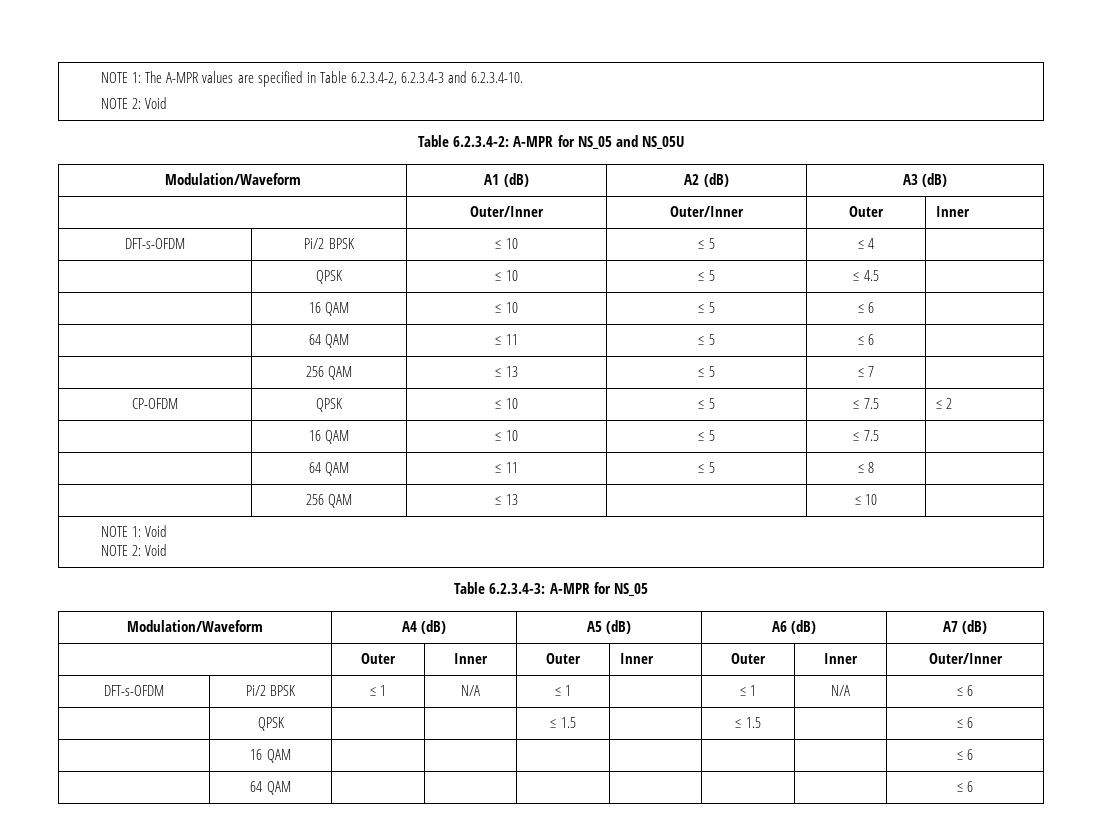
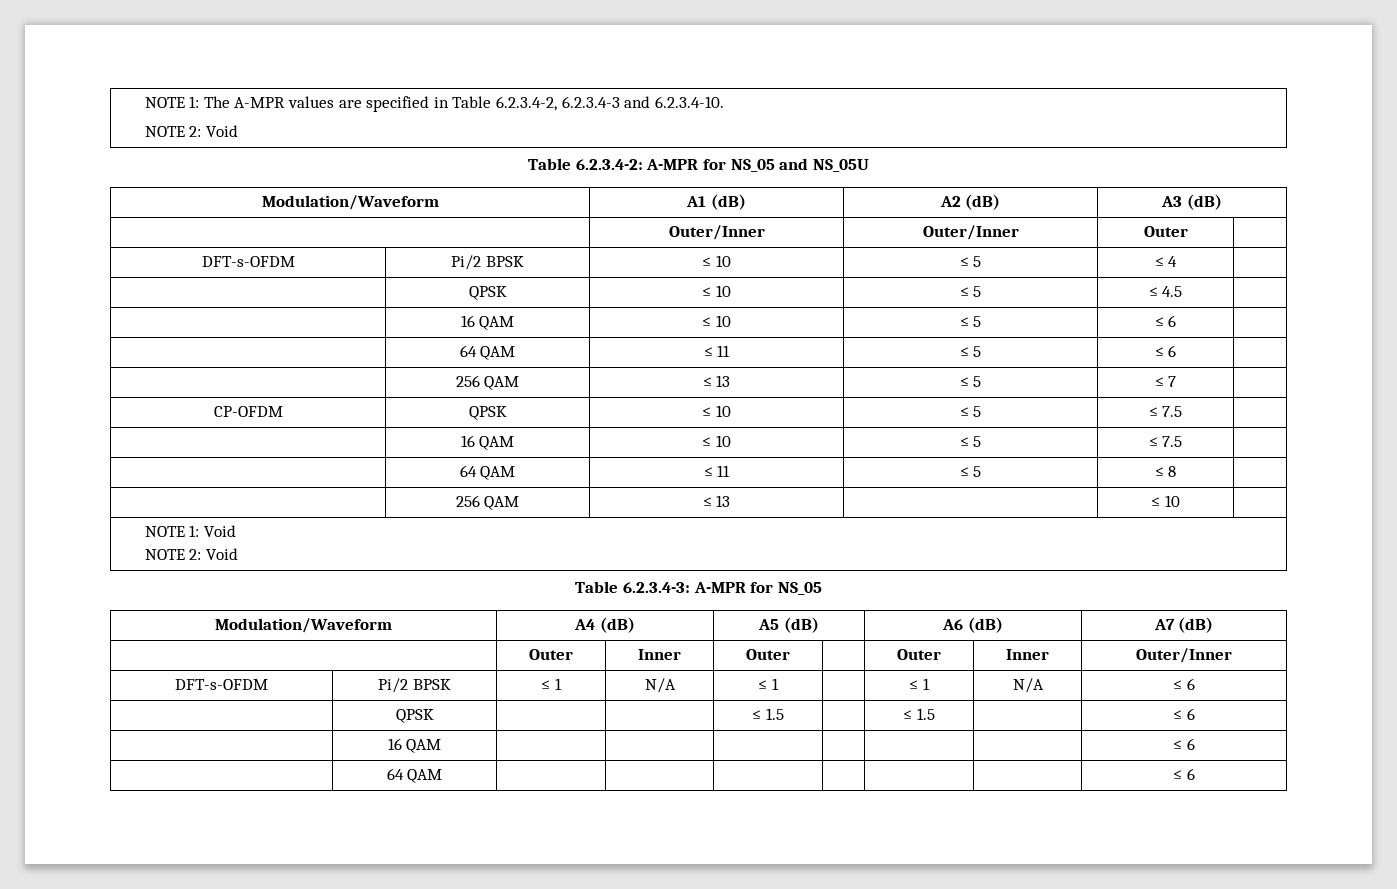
[936,206,971,217] Inner -> (1188, 231) none
[936,398,953,409] ≤ 2 -> (1183, 411) none
[620,653,655,664] Inner -> (790, 654) none

